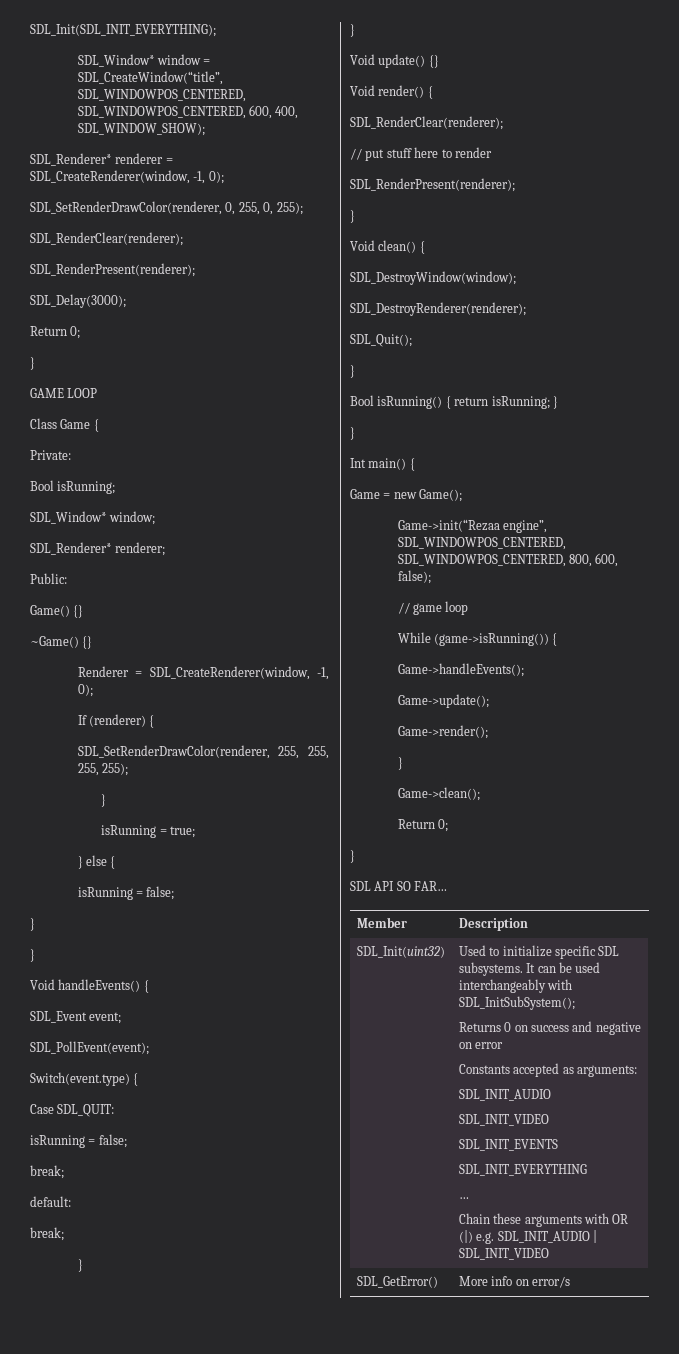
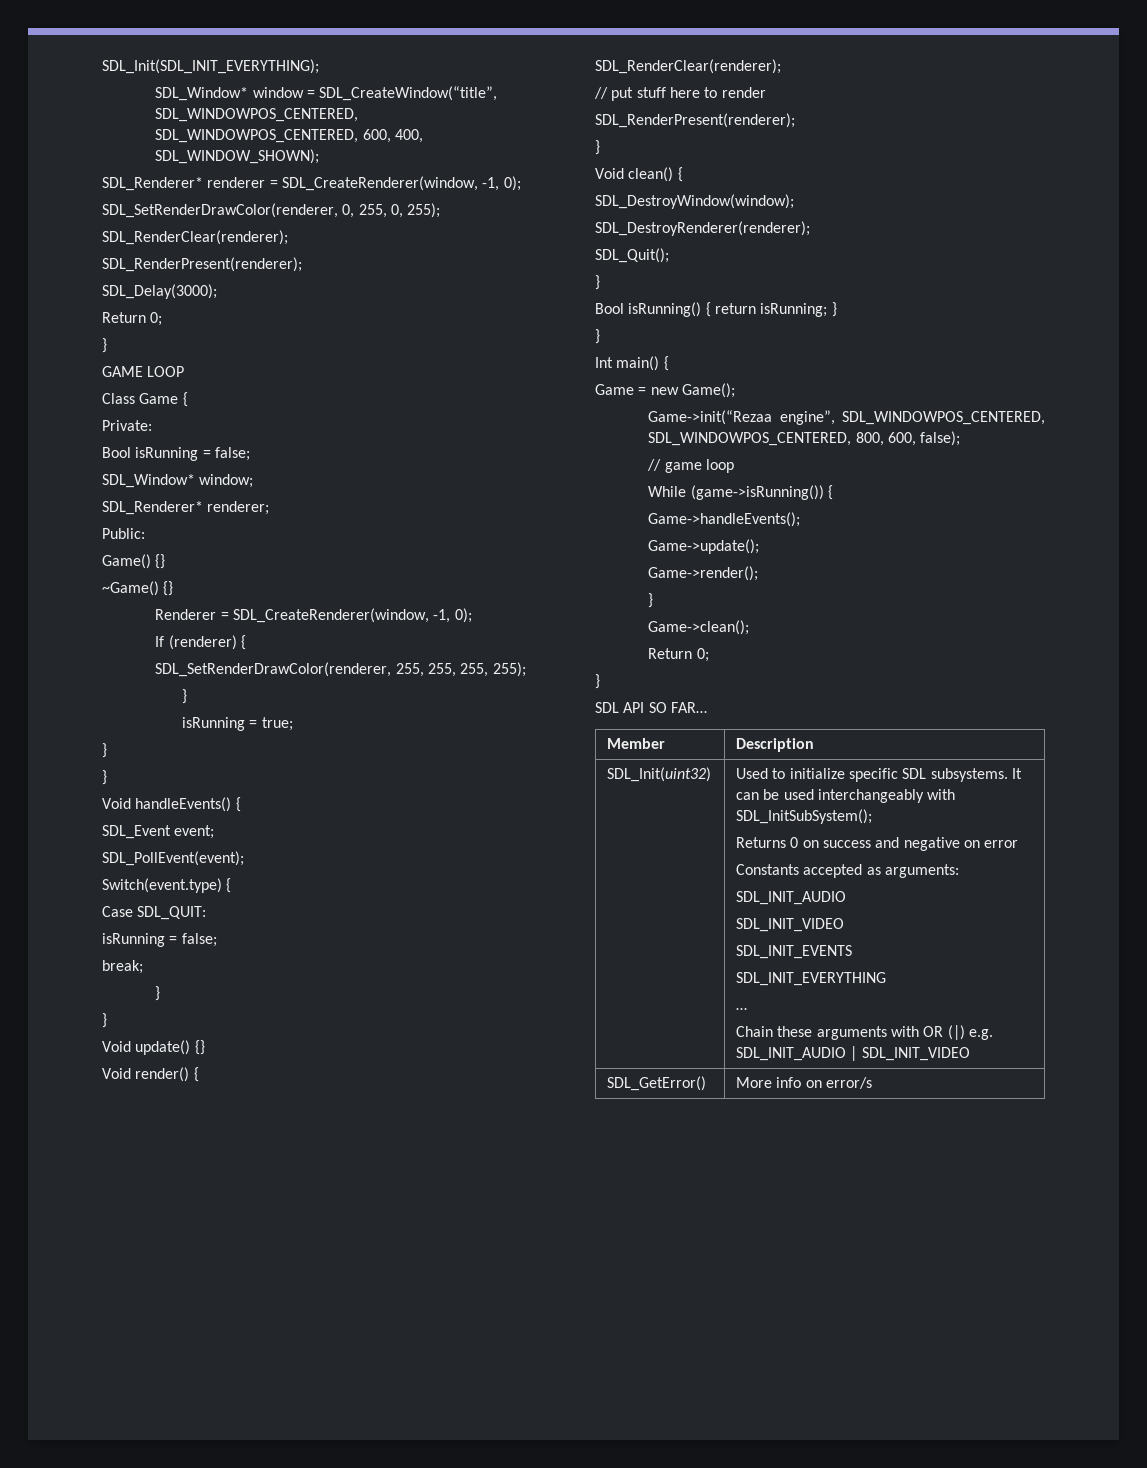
[77,123,205,136] SDL_WINDOW_SHOW); -> [155,149,320,164] SDL_WINDOW_SHOWN);
[57,481,116,494] isRunning; -> [135,447,250,461] isRunning = false;
[77,855,116,869] [77,886,175,900] // } else { // isRunning = false; -> (293, 724) none
[30,1196,71,1207] [30,1227,64,1241] // default: // break; -> (143, 967) none

